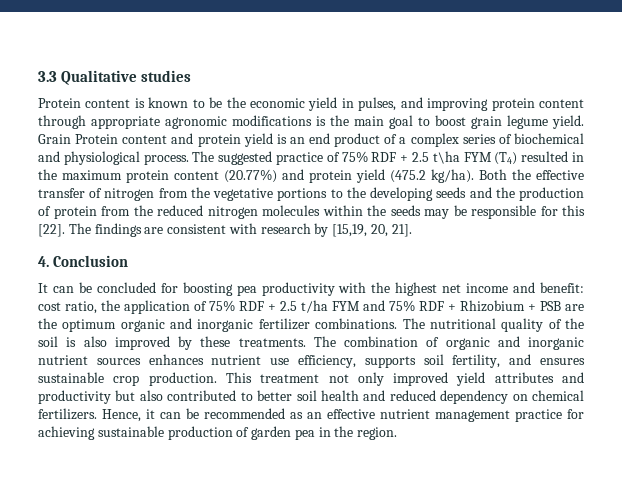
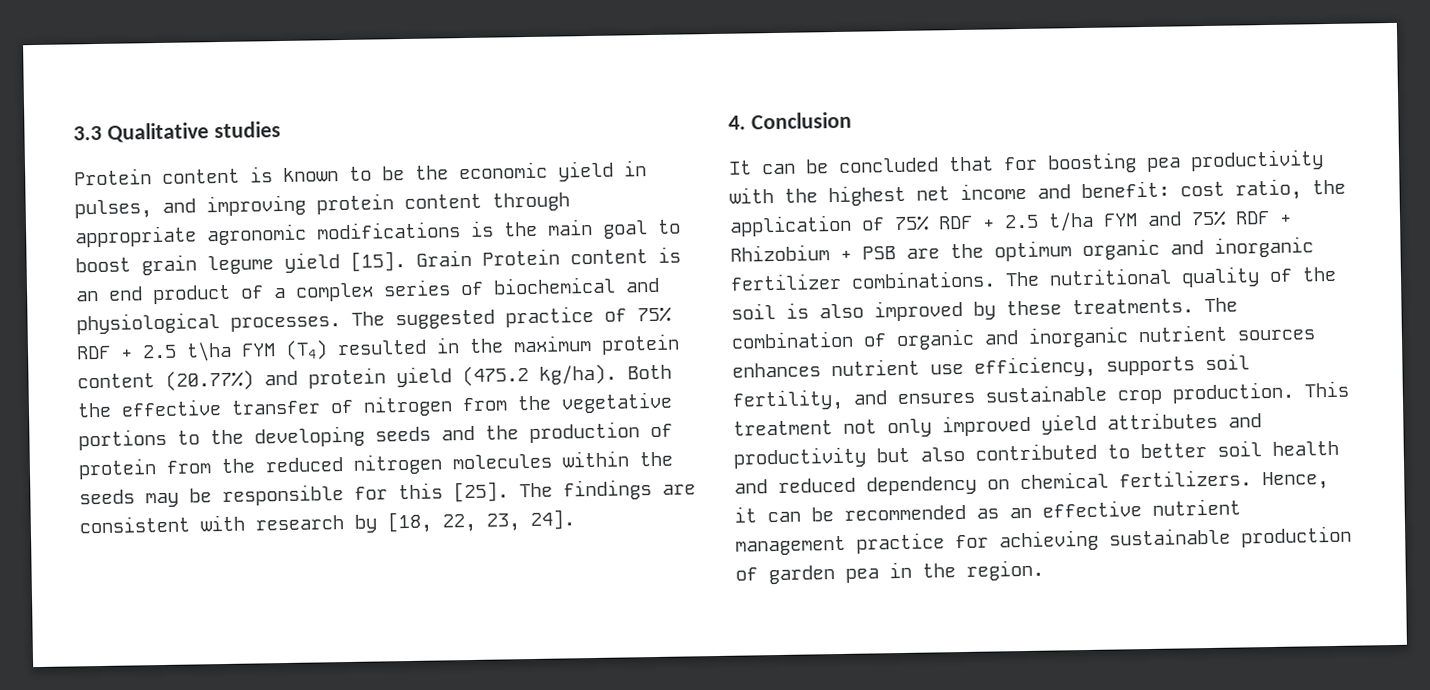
[552,115,584,129] yield. -> [284,251,406,273] yield [15].
[171,133,273,147] and protein yield -> (648, 257) none
[143,154,189,165] process. -> [230,316,341,332] processes.
[38,224,65,237] [22]. -> [453,481,509,503] [25].
[332,224,412,237] [15,19, 20, 21]. -> [387,509,575,534] [18, 22, 23, 24].
(156, 287) none -> [948,156,994,172] that

